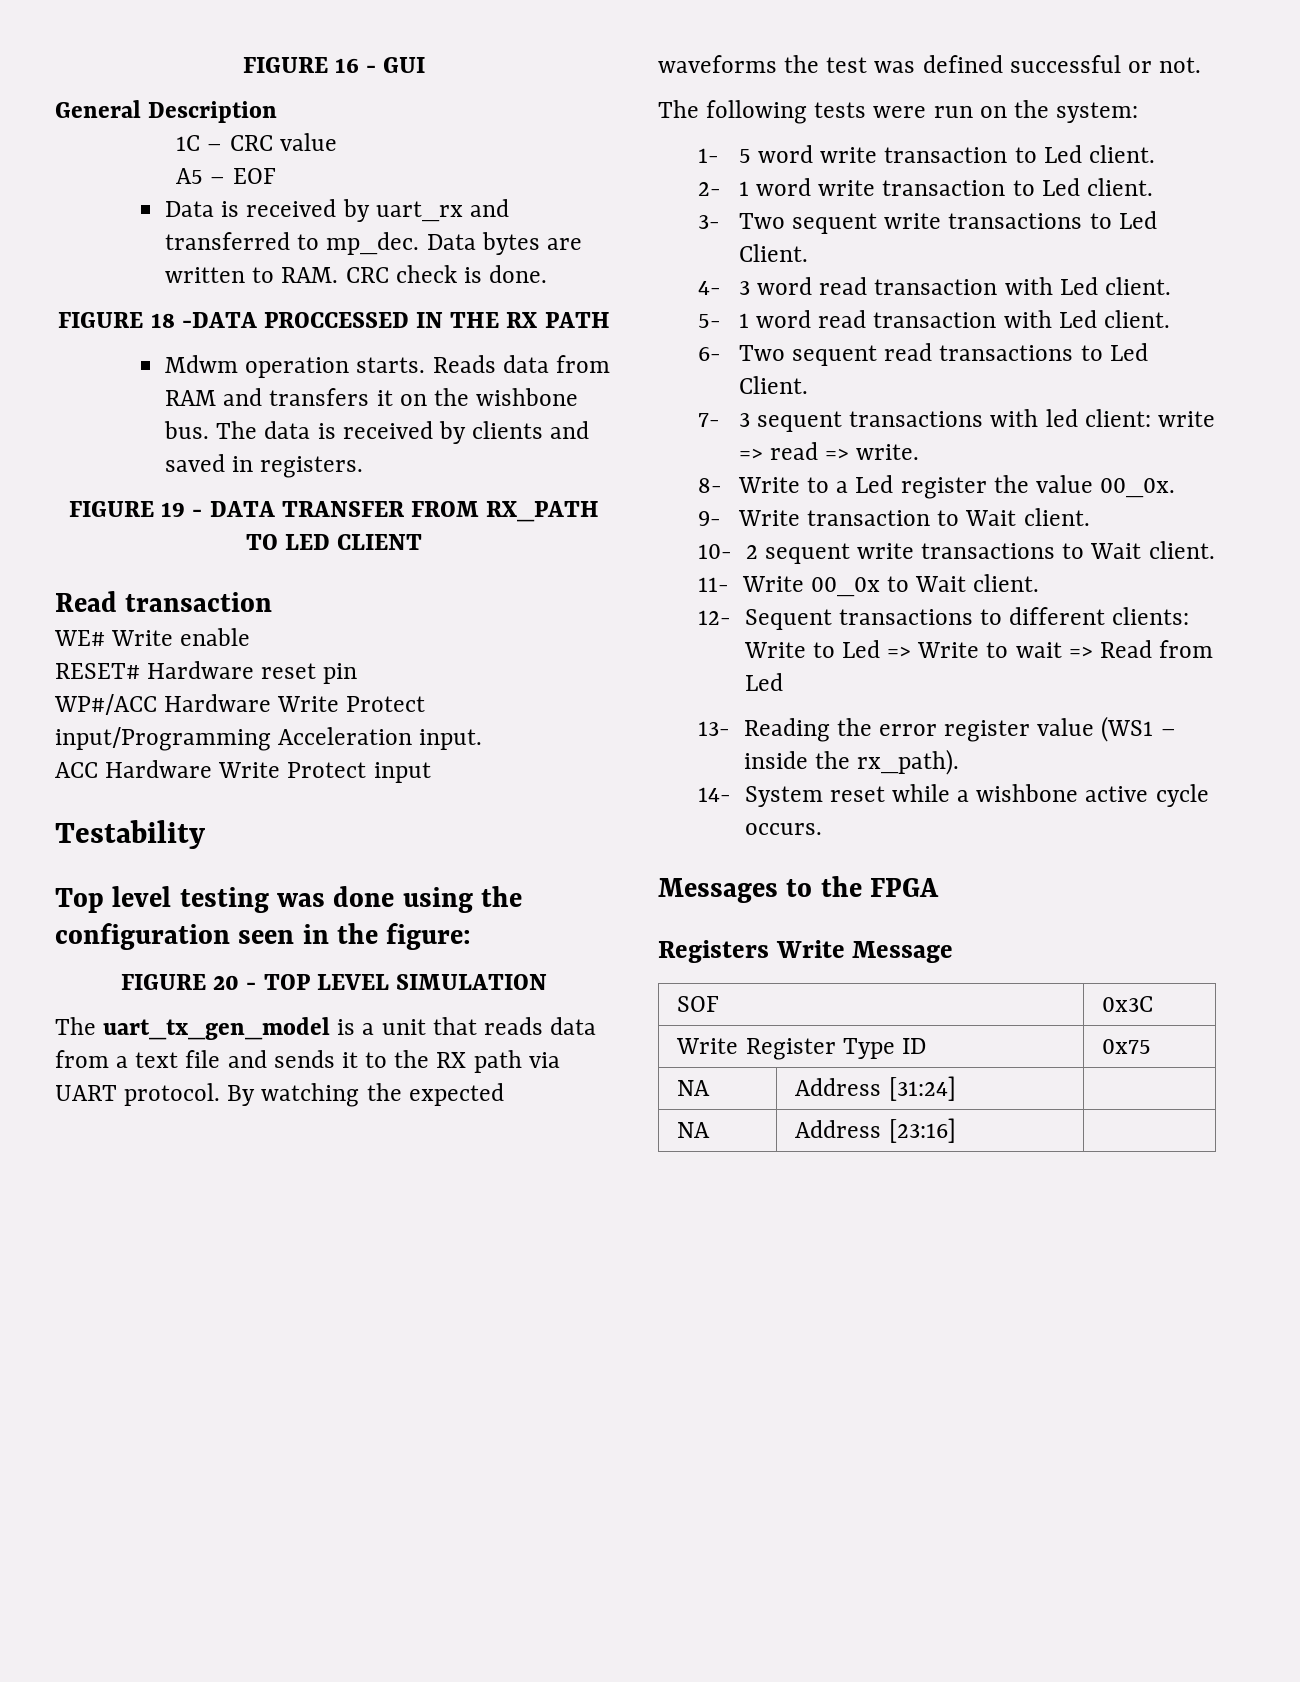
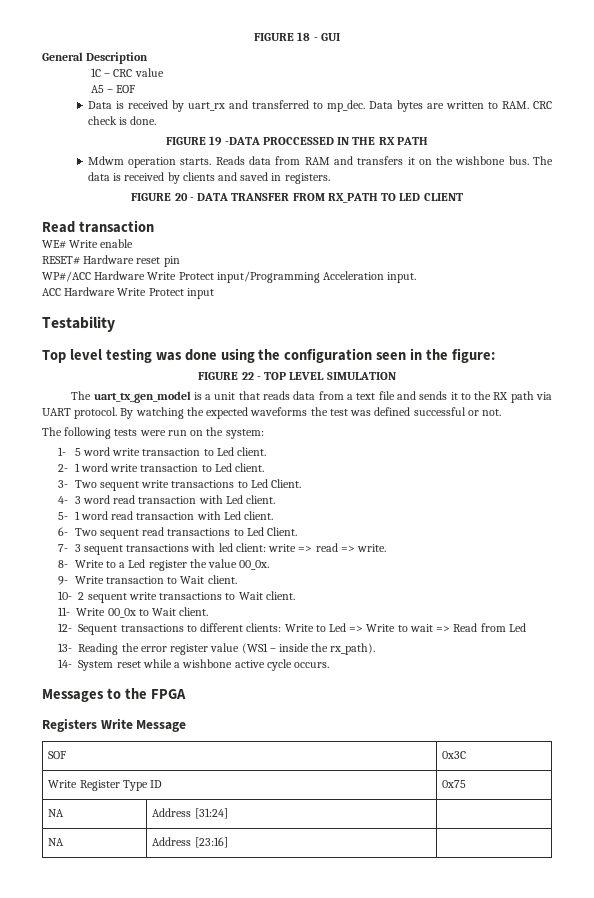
[242,57,359,73] FIGURE 16 -> [254,32,311,41] FIGURE 18
[150,313,175,328] 18 -> [209,136,223,146] 19
[161,502,186,517] 19 -> [174,193,188,201] 20
[213,975,240,990] 20 -> [241,372,254,380] 22

